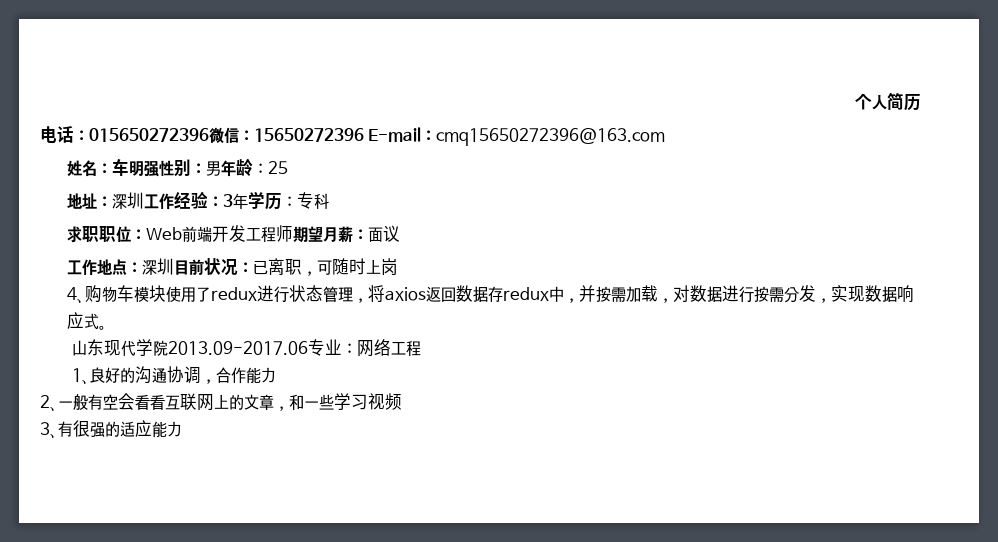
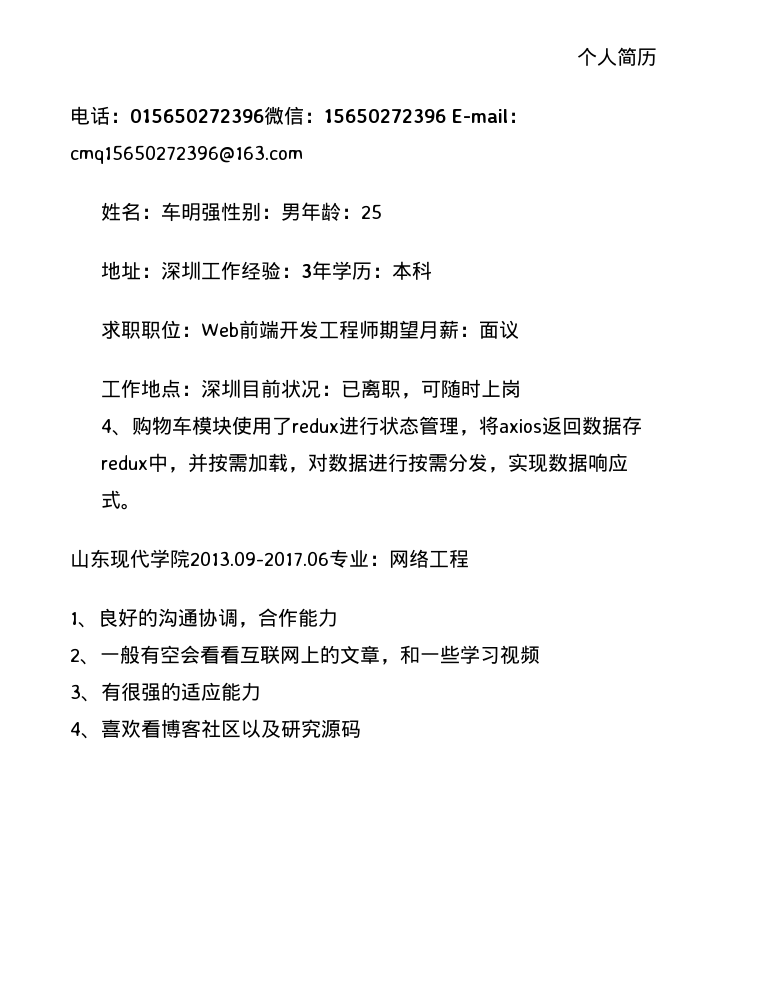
[296,192,314,209] 专 -> [392,261,413,280] 本
(182, 429) none -> [70,719,361,739] // 4、喜欢看博客社区以及研究源码

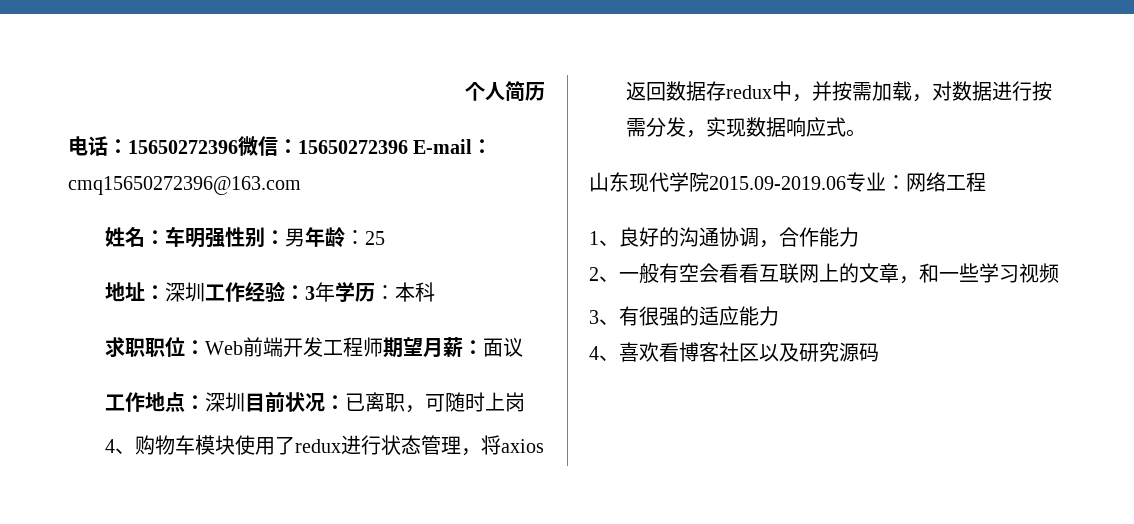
[130,109,264,123] 015650272396 -> [128,140,238,154] 15650272396
[190,551,329,566] 2013.09-2017.06 -> [709,176,846,190] 2015.09-2019.06

